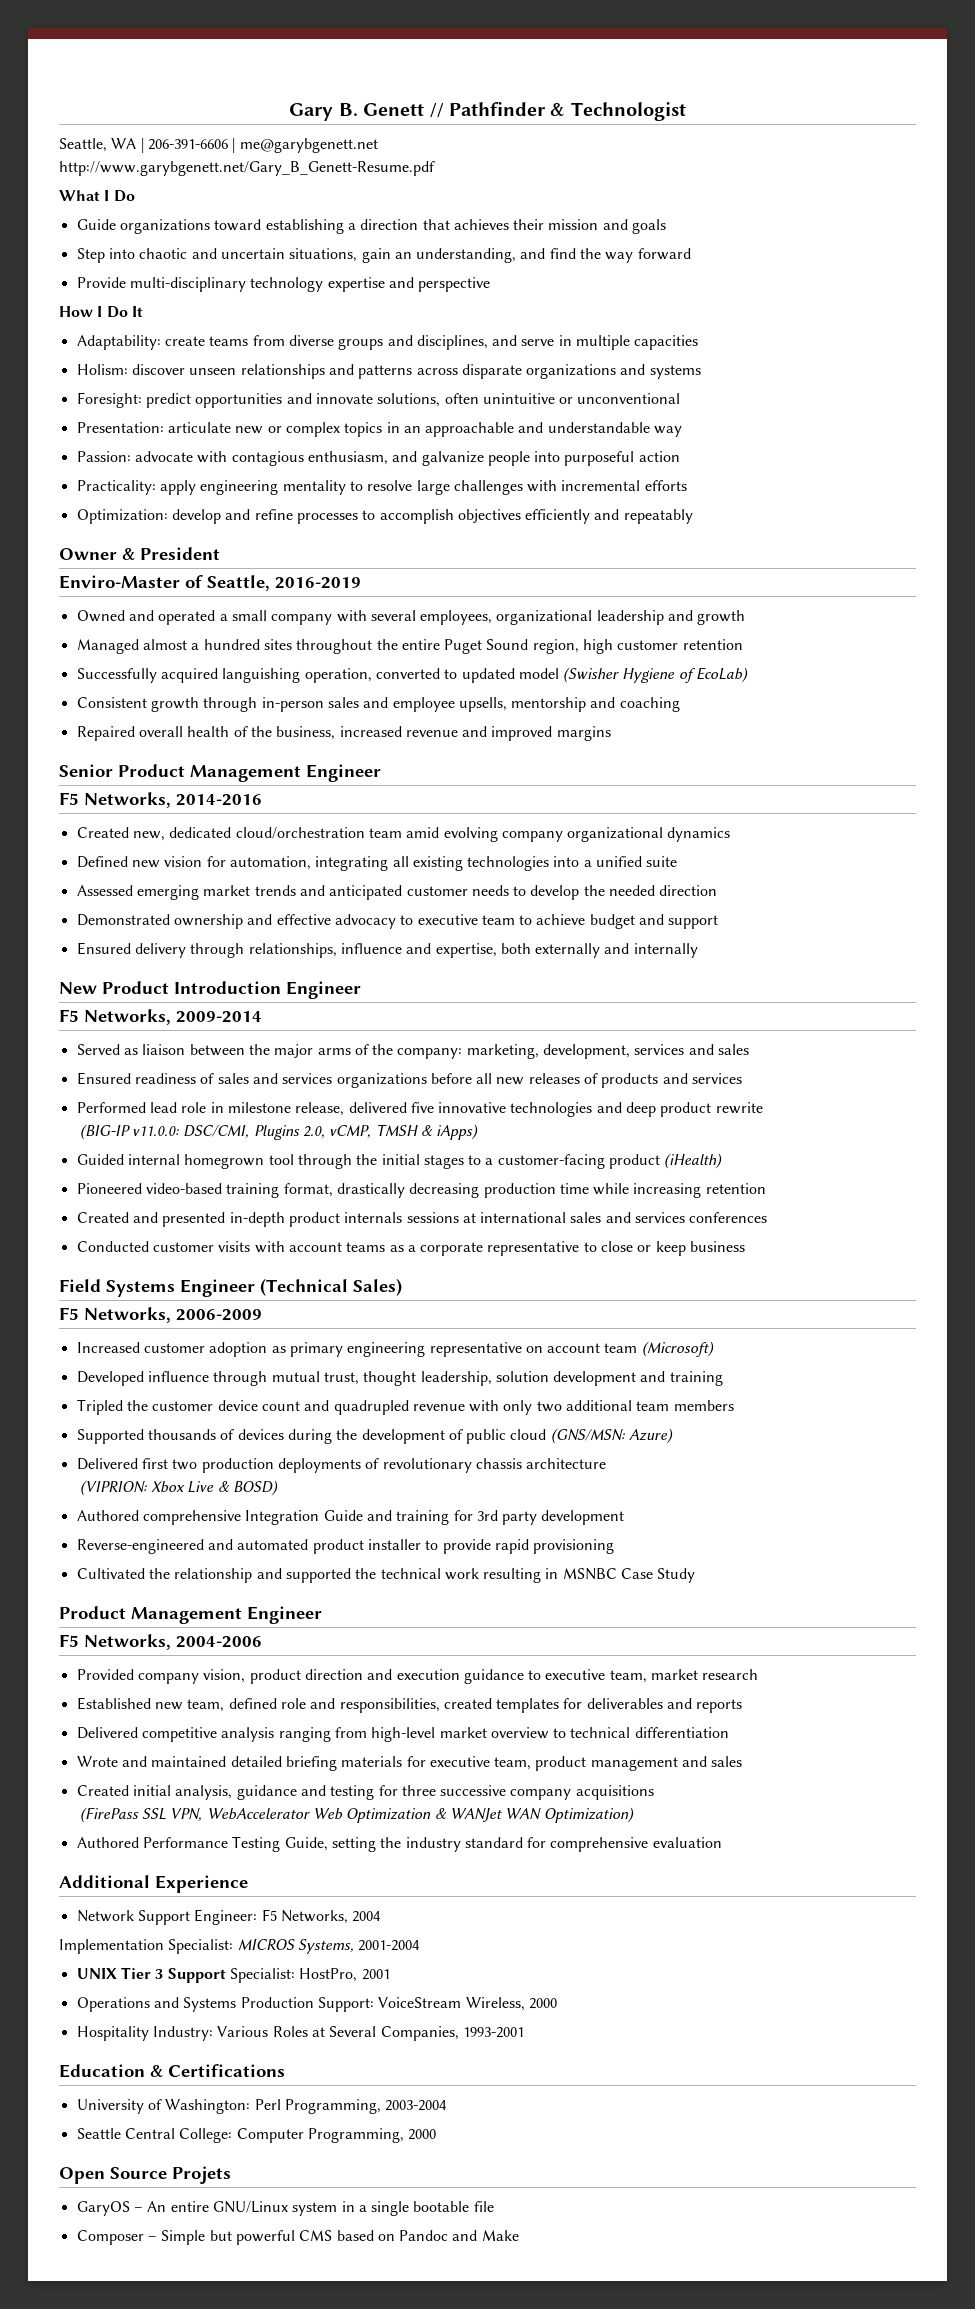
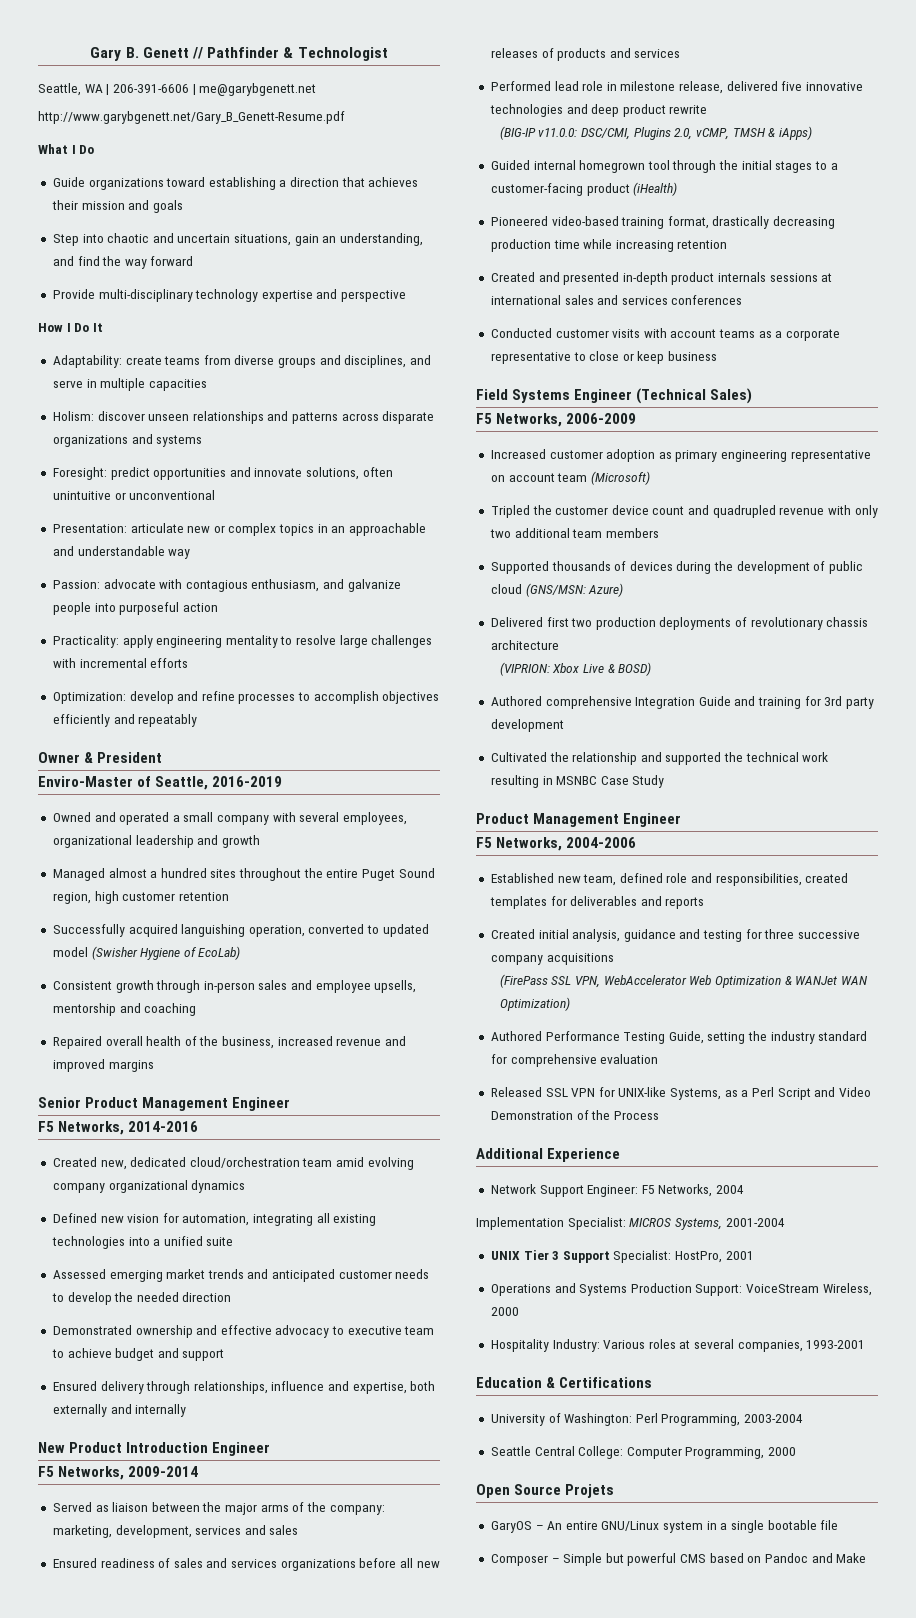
[76,1371,723,1386] // Developed influence through mutual trust, thought leadership, solution development and training -> (650, 478) none
[76,1539,615,1554] // Reverse-engineered and automated product installer to provide rapid provisioning -> (564, 725) none
[76,1669,759,1684] // Provided company vision, product direction and execution guidance to executive team, market research -> (637, 842) none
[76,1727,729,1742] [76,1756,743,1771] // Delivered competitive analysis ranging from high-level market overview to technical differentiation // Wrote and maintained detailed briefing materials for executive team, product management and sales -> (705, 903) none
(722, 1842) none -> [490,1087,871,1100] [490,1110,659,1120] // Released SSL VPN for UNIX-like Systems, as a Perl Script and Video Demonstration of the Process
[272,2026,459,2041] Roles at Several Companies, -> [648,1339,803,1352] roles at several companies,

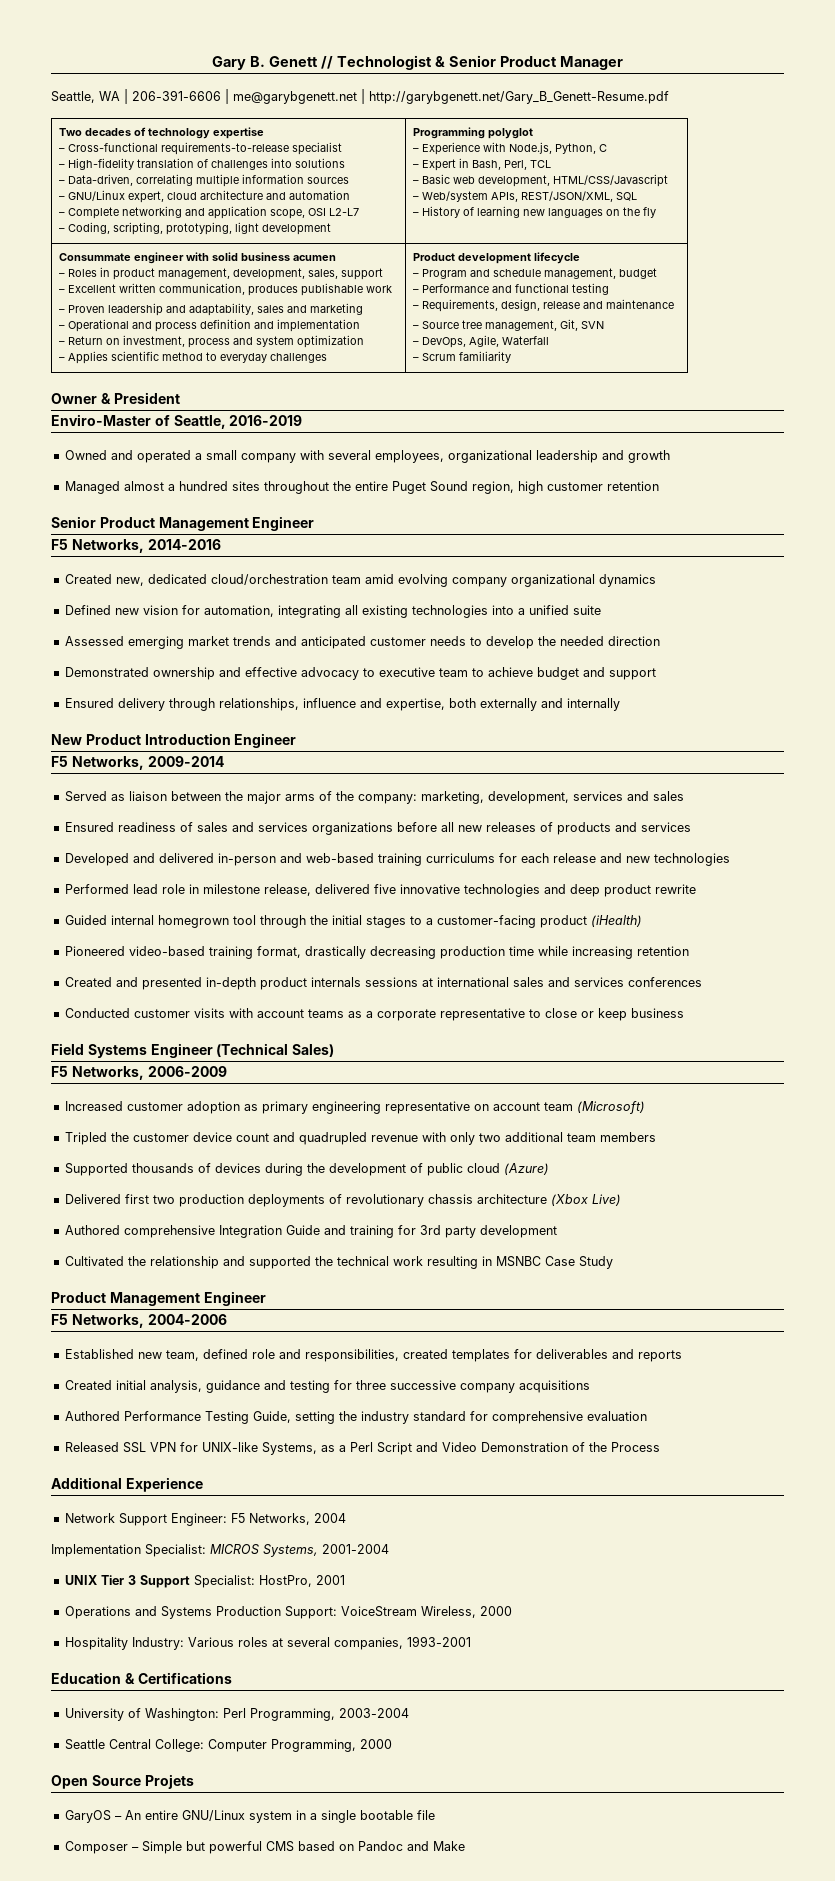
[207,47,388,61] Pathfinder & Technologist -> [337,55,623,70] Technologist & Senior Product Manager
[38,111,345,124] [38,144,95,154] [52,177,419,190] [51,200,183,213] [52,233,424,246] [52,256,194,269] [52,289,407,302] [38,323,103,332] [52,355,432,368] [52,378,207,391] [52,411,435,424] [52,434,203,447] [52,467,393,480] [52,490,216,500] [52,523,427,536] [52,546,191,559] [52,579,401,592] [52,602,218,615] [52,635,433,648] [52,658,189,668] [52,691,440,704] [52,714,198,727] // http://www.garybgenett.net/Gary_B_Genett-Resume.pdf // What I Do // Guide organizations toward establishing a direction that achieves their mission and goals // Step into chaotic and uncertain situations, gain an understanding, and find the way forward // Provide multi-disciplinary technology expertise and perspective // How I Do It // Adaptability: create teams from diverse groups and disciplines, and serve in multiple capacities // Holism: discover unseen relationships and patterns across disparate organizations and systems // Foresight: predict opportunities and innovate solutions, often unintuitive or unconventional // Presentation: articulate new or complex topics in an approachable and understandable way // Passion: advocate with contagious enthusiasm, and galvanize people into purposeful action // Practicality: apply engineering mentality to resolve large challenges with incremental efforts // Optimization: develop and refine processes to accomplish objectives efficiently and repeatably -> [361,89,669,104] [58,127,264,139] [58,142,342,155] [58,158,345,170] [58,174,349,187] [58,190,350,203] [58,206,359,219] [58,222,331,235] [412,127,533,139] [412,142,607,155] [412,158,551,171] [412,174,668,187] [412,191,637,202] [412,206,656,218] [58,252,336,264] [58,267,383,280] [58,283,392,296] [58,303,363,316] [58,319,360,332] [58,335,364,348] [58,351,327,364] [412,252,580,264] [412,268,657,279] [412,283,609,295] [412,299,674,312] [412,319,604,331] [412,335,549,348] [412,351,511,363] | http://garybgenett.net/Gary_B_Genett-Resume.pdf // Two decades of technology expertise // – Cross-functional requirements-to-release specialist // – High-fidelity translation of challenges into solutions // – Data-driven, correlating multiple information sources // – GNU/Linux expert, cloud architecture and automation // – Complete networking and application scope, OSI L2-L7 // – Coding, scripting, prototyping, light development | Programming polyglot // – Experience with Node.js, Python, C // – Expert in Bash, Perl, TCL // – Basic web development, HTML/CSS/Javascript // – Web/system APIs, REST/JSON/XML, SQL // – History of learning new languages on the fly // Consummate engineer with solid business acumen // – Roles in product management, development, sales, support // – Excellent written communication, produces publishable work // – Proven leadership and adaptability, sales and marketing // – Operational and process definition and implementation // – Return on investment, process and system optimization // – Applies scientific method to everyday challenges | Product development lifecycle // – Program and schedule management, budget // – Performance and functional testing // – Requirements, design, release and maintenance // – Source tree management, Git, SVN // – DevOps, Agile, Waterfall // – Scrum familiarity
[52,924,429,937] [52,946,241,960] [52,980,417,993] [52,1003,197,1016] [52,1036,407,1049] [52,1059,154,1072] // Successfully acquired languishing operation, converted to updated model (Swisher Hygiene of EcoLab) // Consistent growth through in-person sales and employee upsells, mentorship and coaching // Repaired overall health of the business, increased revenue and improved margins -> (659, 486) none
(681, 53) none -> [64,853,730,866] // Developed and delivered in-person and web-based training curriculums for each release and new technologies
[499,126,812,140] // (BIG-IP v11.0.0: DSC/CMI, Plugins 2.0, vCMP, TMSH & iApps) -> (696, 889) none
[525,583,624,597] (GNS/MSN: Azure) -> [503,1163,549,1175] (Azure)
[499,662,652,676] // (VIPRION: Xbox Live & BOSD) -> [550,1194,621,1206] (Xbox Live)
[499,974,868,988] [499,997,570,1011] // (FirePass SSL VPN, WebAccelerator Web Optimization & WANJet WAN Optimization) -> (590, 1386) none

